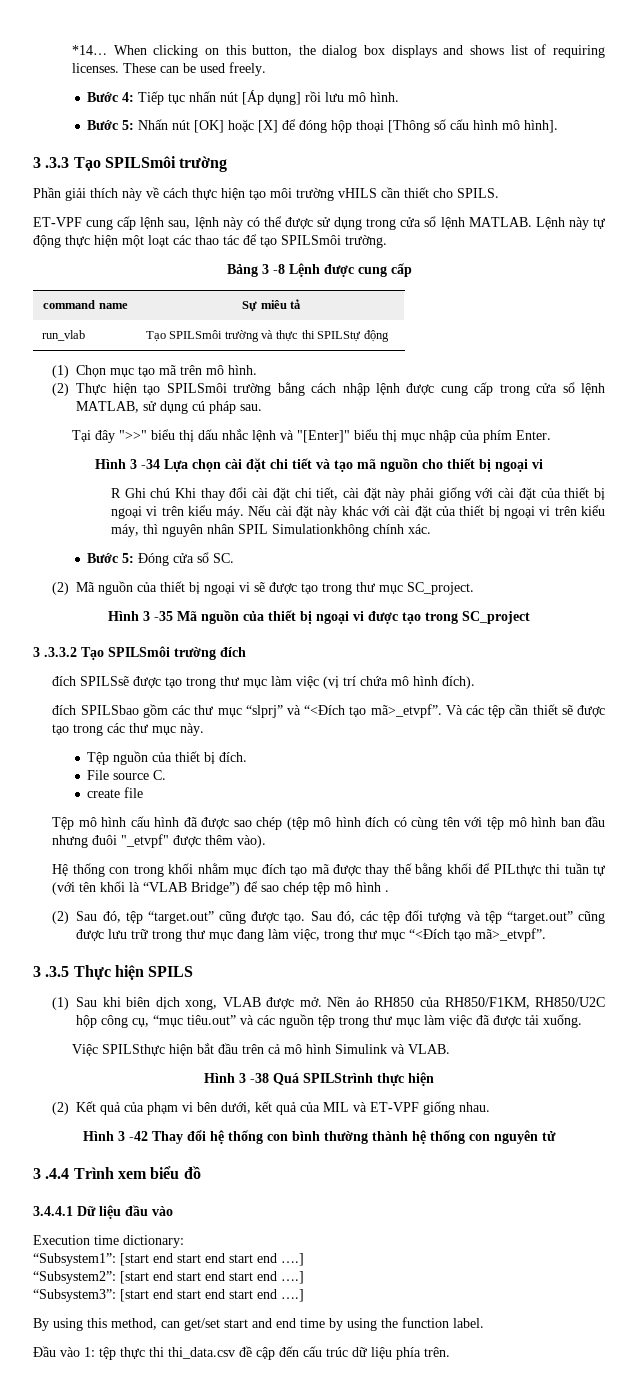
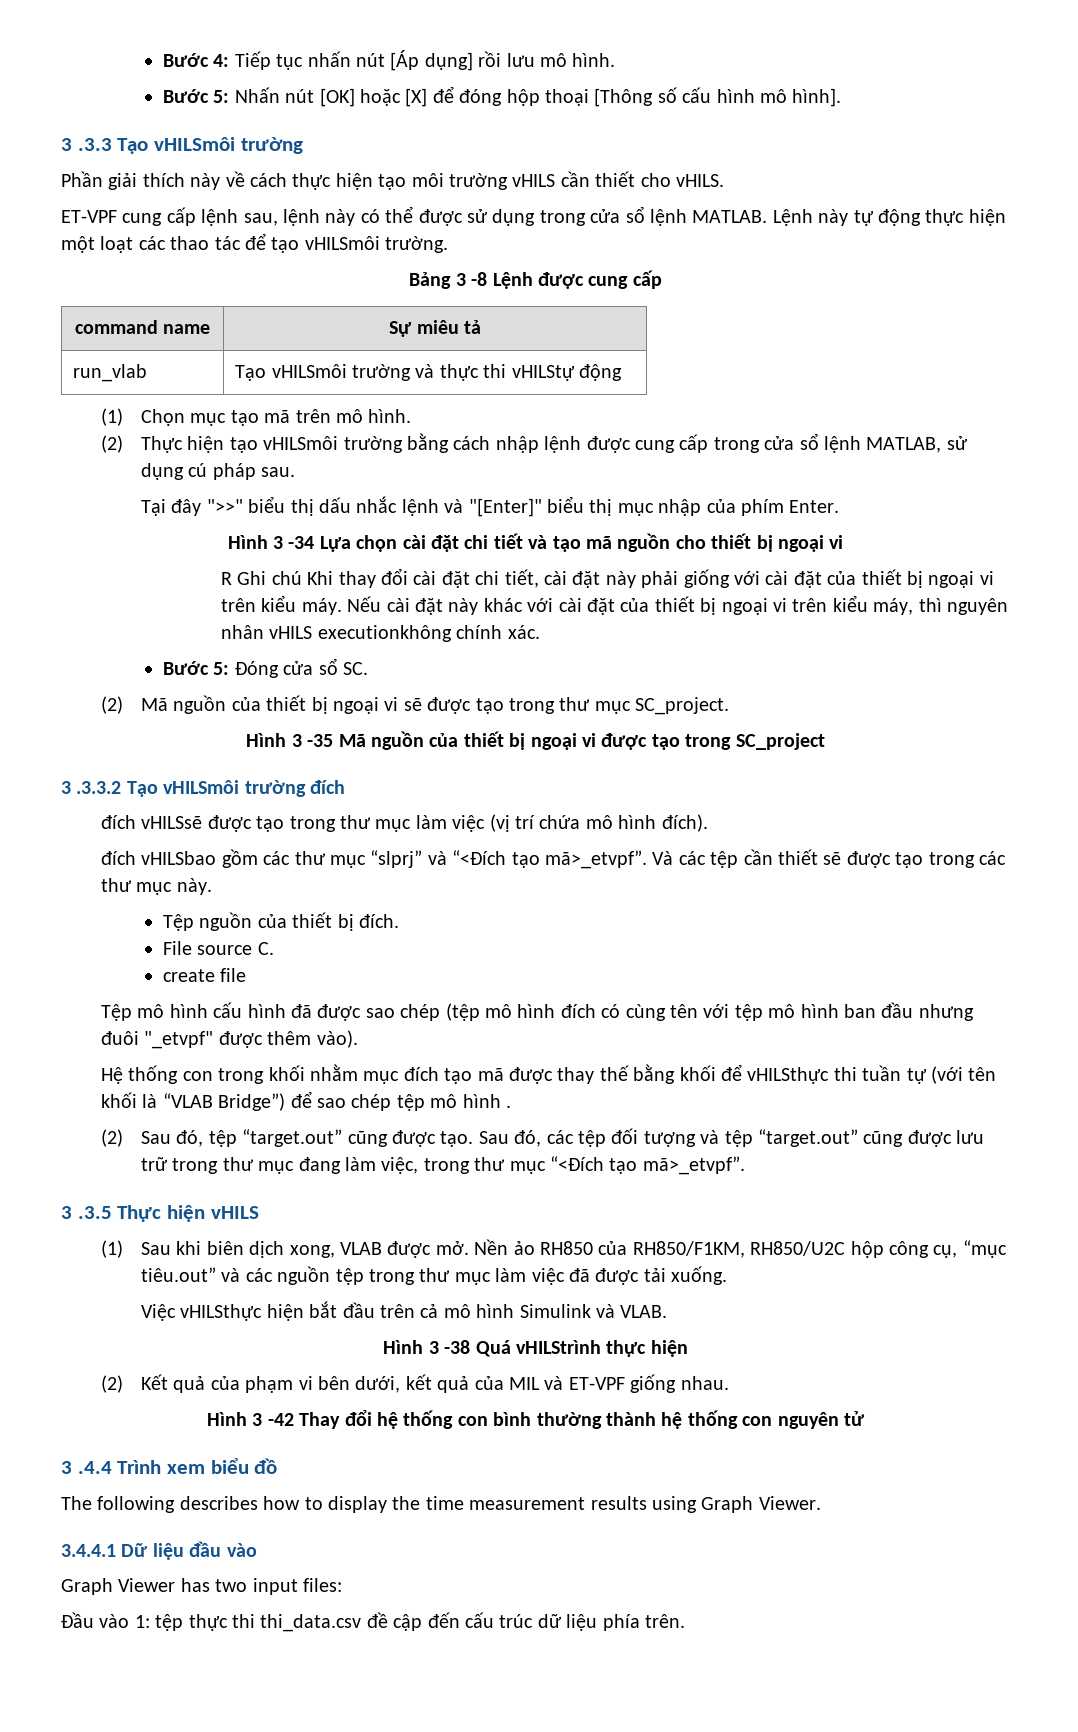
[71,44,606,58] [71,62,266,76] *14… When clicking on this button, the dialog box displays and shows list of requiring licenses. These can be used freely. // -> (162, 60) none
[104,156,176,168] SPILSmôi -> [154,137,236,151] vHILSmôi
[457,188,499,198] SPILS. -> [675,174,724,187] vHILS.
[281,235,341,245] SPILSmôi -> [304,236,380,250] vHILSmôi
[169,330,223,339] SPILSmôi -> [271,364,347,378] vHILSmôi
[317,331,362,342] SPILStự -> [511,365,575,381] vHILStự
[166,383,227,393] SPILSmôi -> [263,436,339,450] vHILSmôi
[237,524,369,537] SPIL Simulationkhông -> [269,625,452,642] vHILS executionkhông
[108,646,170,657] SPILSmôi -> [163,780,240,794] vHILSmôi
[80,676,130,686] SPILSsẽ -> [141,816,203,829] vHILSsẽ
[80,705,139,715] SPILSbao -> [141,851,217,865] vHILSbao
[493,864,541,876] PILthực -> [747,1067,830,1084] vHILSthực
[148,966,194,977] SPILS -> [210,1206,259,1219] vHILS
[101,1044,165,1056] SPILSthực -> [180,1304,263,1321] vHILSthực
[303,1073,373,1083] SPILStrình -> [515,1340,601,1354] vHILStrình
(201, 1172) none -> [61,1496,821,1513] // The following describes how to display the time measurement results using Graph Viewer.
[33,1235,184,1248] [33,1253,304,1266] [33,1271,304,1284] [33,1289,304,1302] [33,1317,484,1331] Execution time dictionary: // “Subsystem1”: [start end start end start end ….] // “Subsystem2”: [start end start end start end ….] // “Subsystem3”: [start end start end start end ….] // By using this method, can get/set start and end time by using the function label. -> [61,1578,342,1595] Graph Viewer has two input files:

